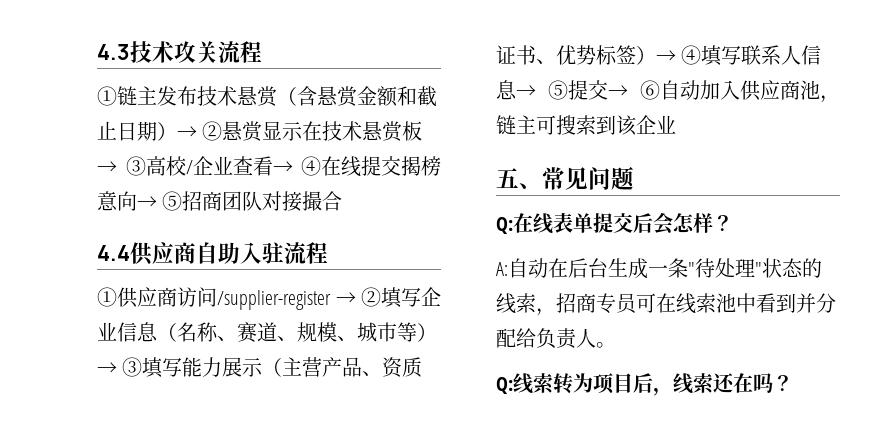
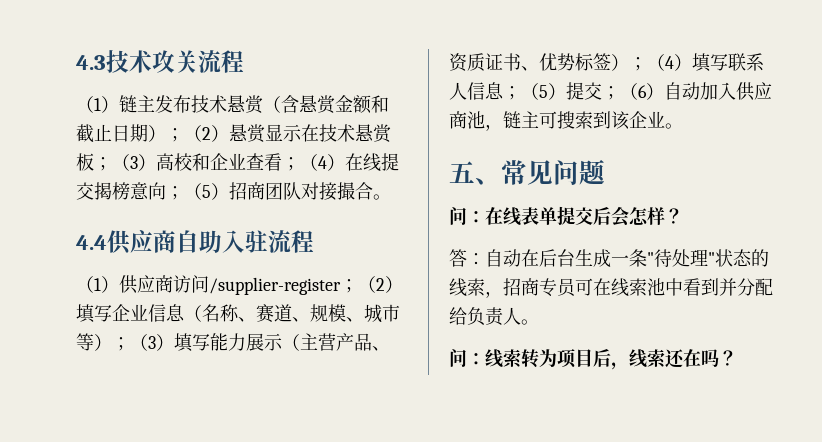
[97,86,117,106] ① -> [76,96,119,113] （1）
[177,121,223,141] → ② -> [166,125,229,142] ；（2）
[97,156,321,176] → ③高校/企业查看→ ④ -> [94,153,345,171] ；（3）高校和企业查看；（4）
[137,191,183,211] → ⑤ -> [166,183,229,200] ；（5）
(343, 201) none -> [373,194,391,200] 。
[97,287,117,307] ① -> [76,276,119,293] （1）
[335,287,381,307] → ② -> [340,276,403,293] ；（2）
[97,357,143,377] → ③ -> [112,334,174,351] ；（3）
[656,45,702,65] → ④ -> [629,54,692,71] ；（4）
[516,80,660,100] → ⑤提交→ ⑥ -> [503,82,664,100] ；（5）提交；（6）
(676, 124) none -> [665,123,683,129] 。
[496,217,513,234] Q: -> [449,207,485,225] 问：
[496,262,508,276] A: -> [449,249,485,267] 答：
[496,377,513,394] Q: -> [449,349,485,367] 问：

